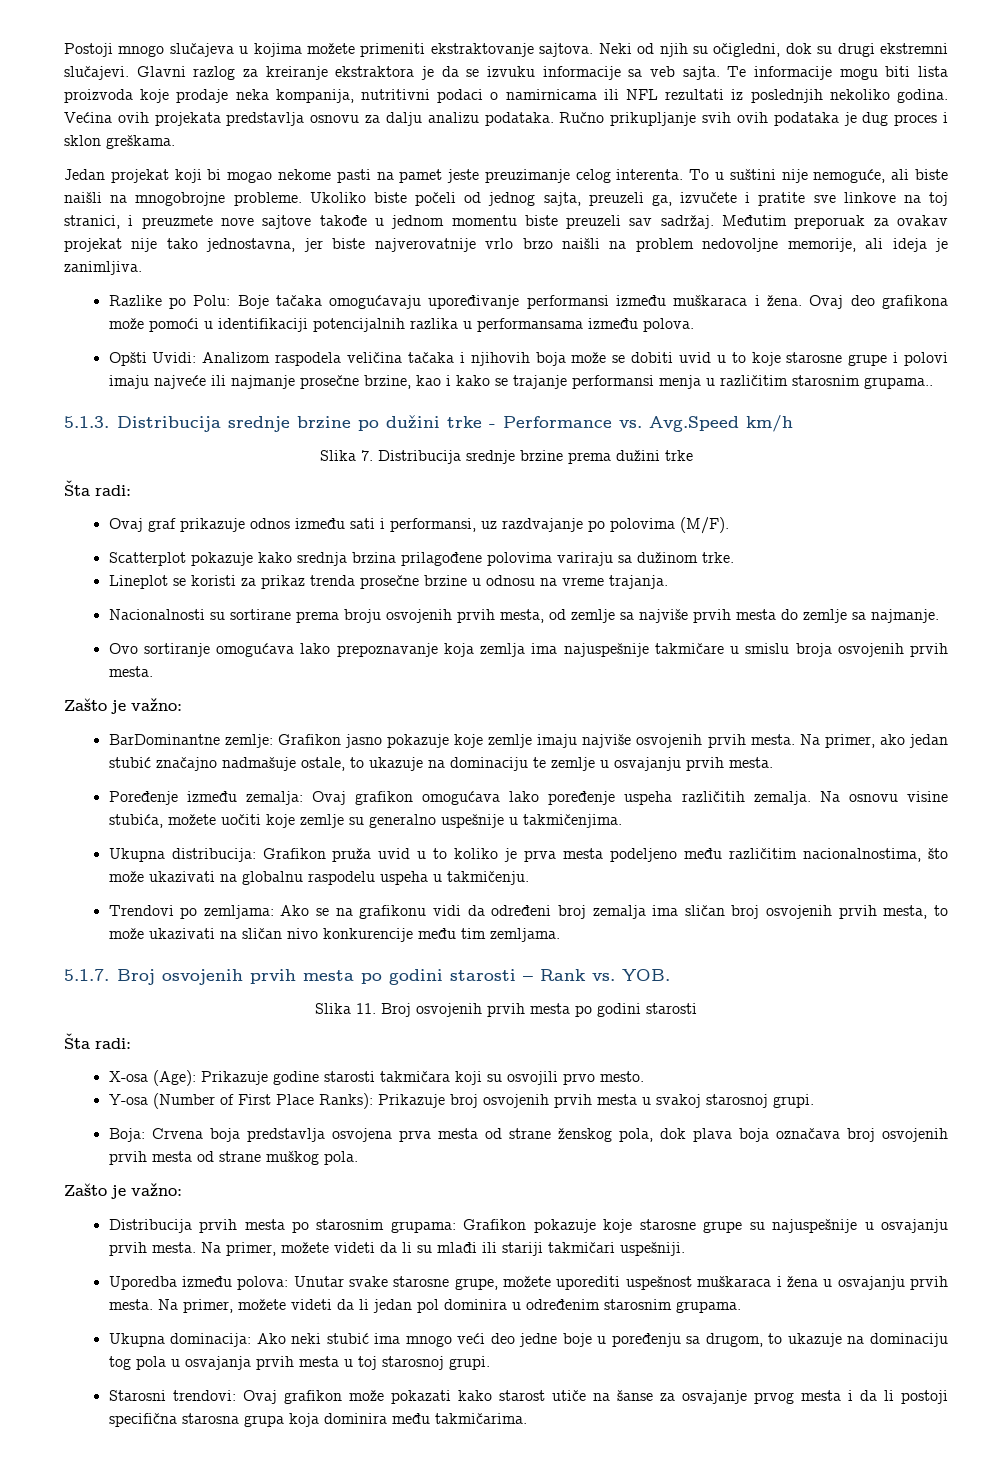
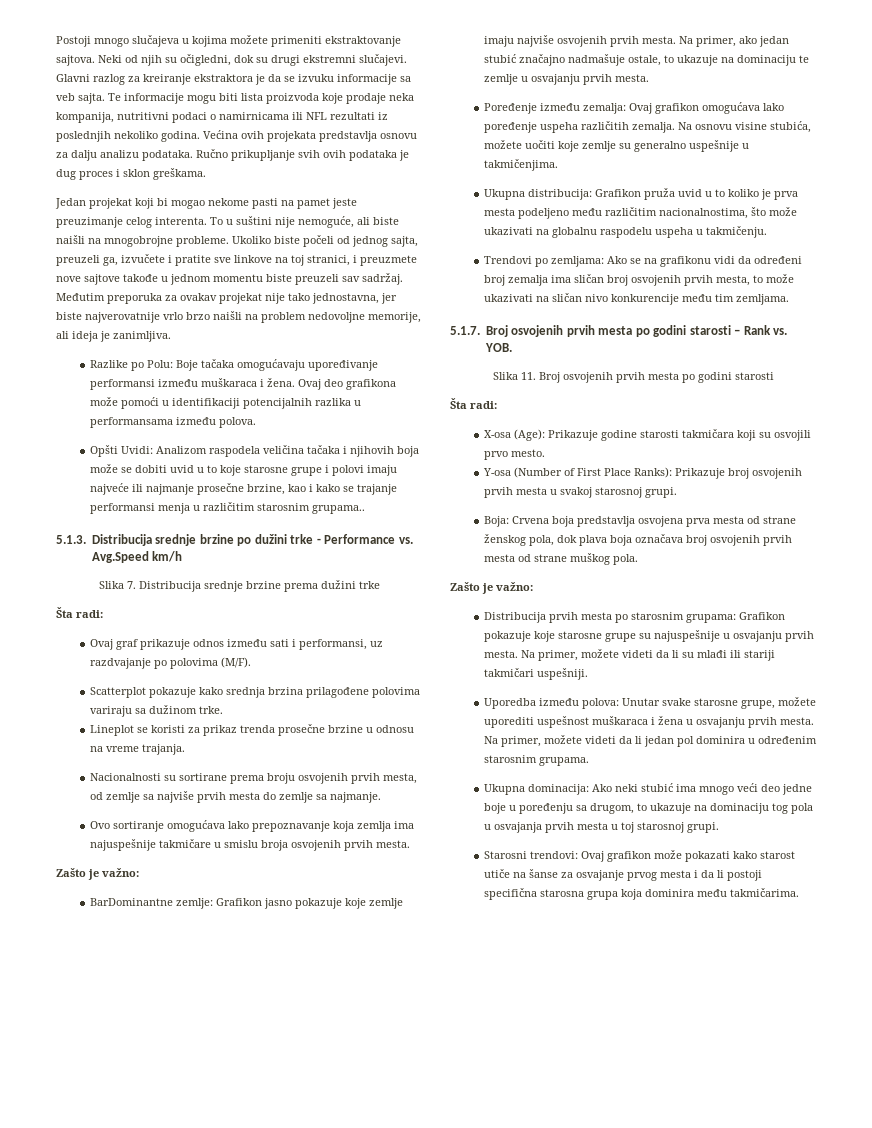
[794,215,866,229] preporuak -> [107,293,162,304] preporuka

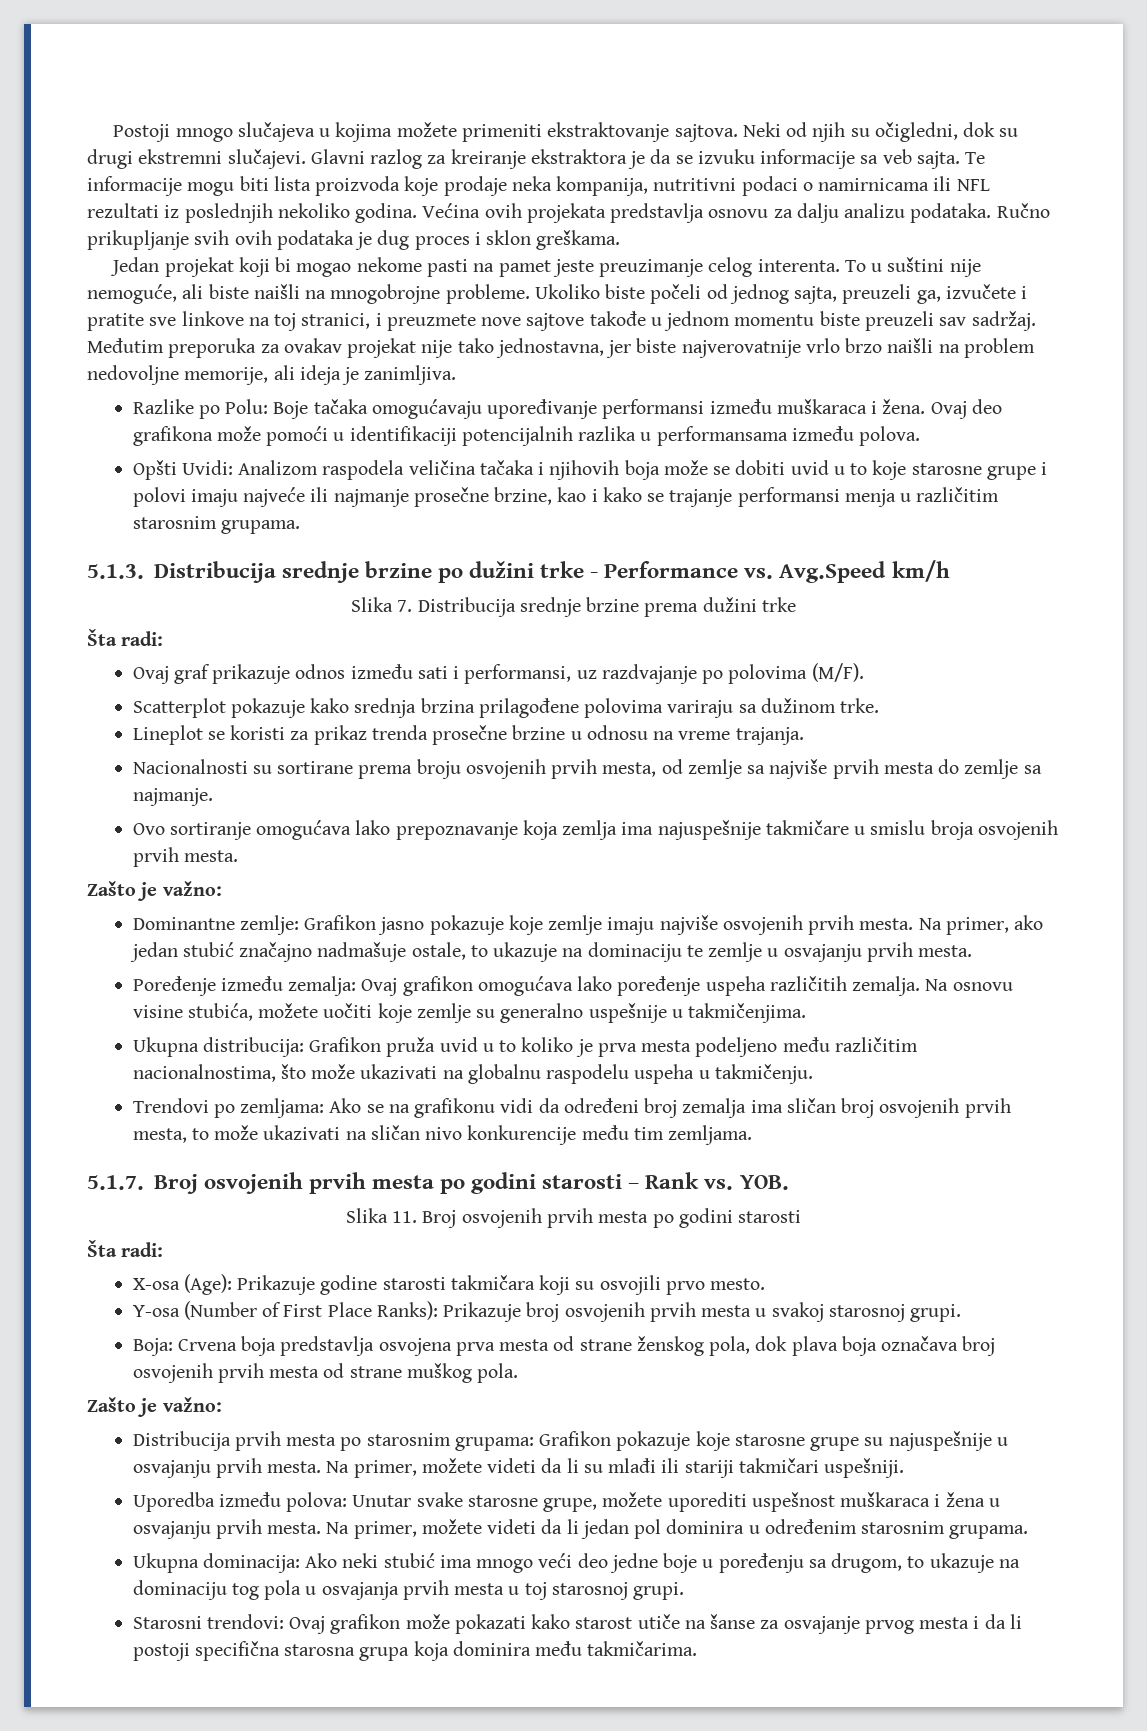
[311,505,365,514] grupama.. -> [220,520,300,534] grupama.
[89,898,173,906] BarDominantne -> [132,917,235,930] Dominantne

